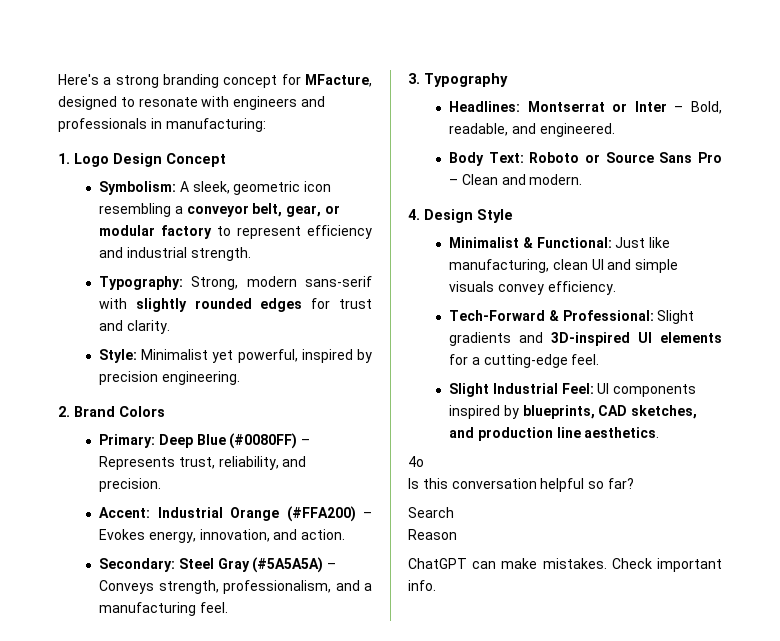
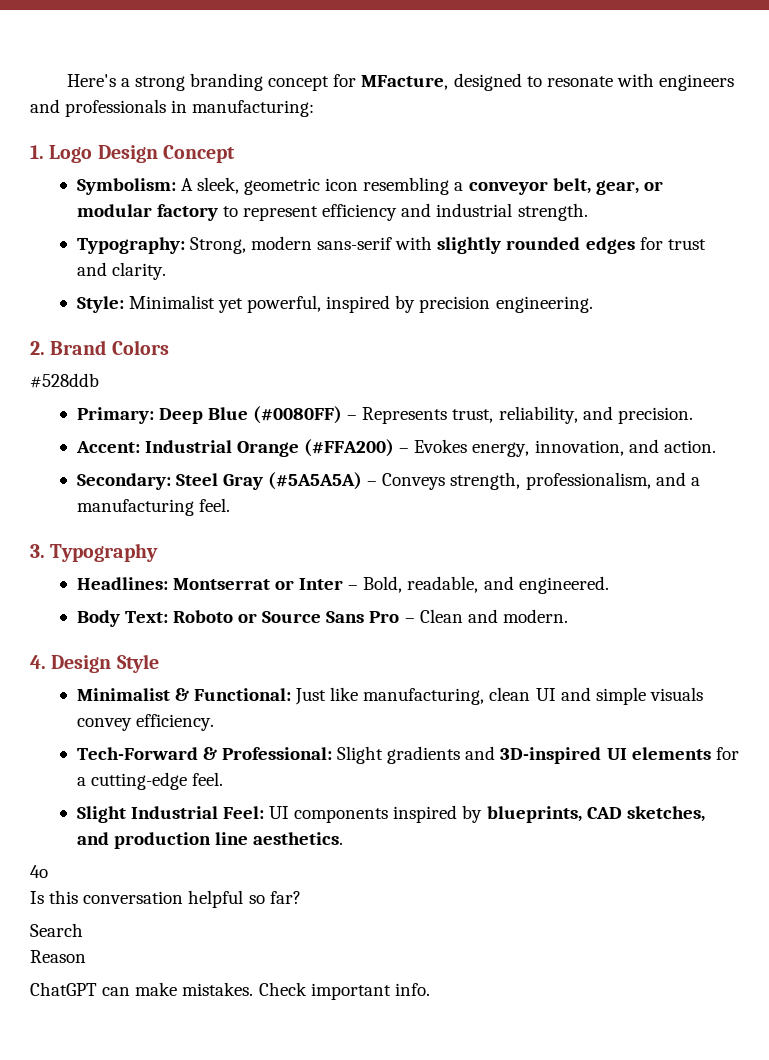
(165, 411) none -> [30,373,99,388] // #528ddb

